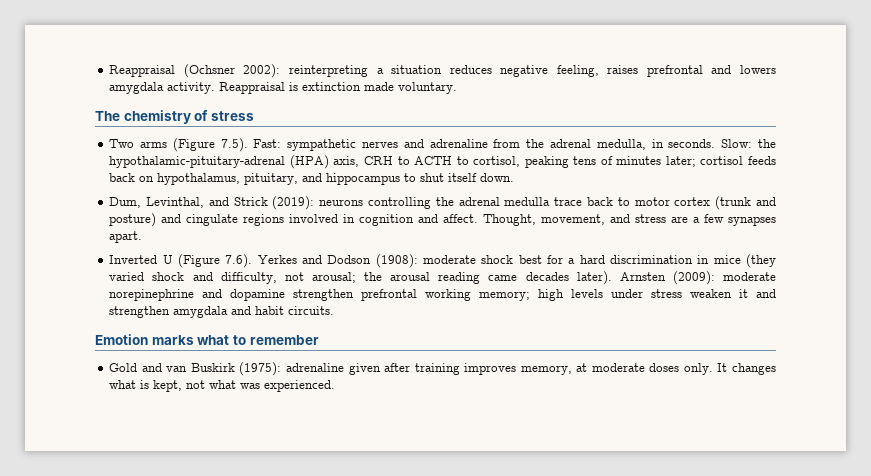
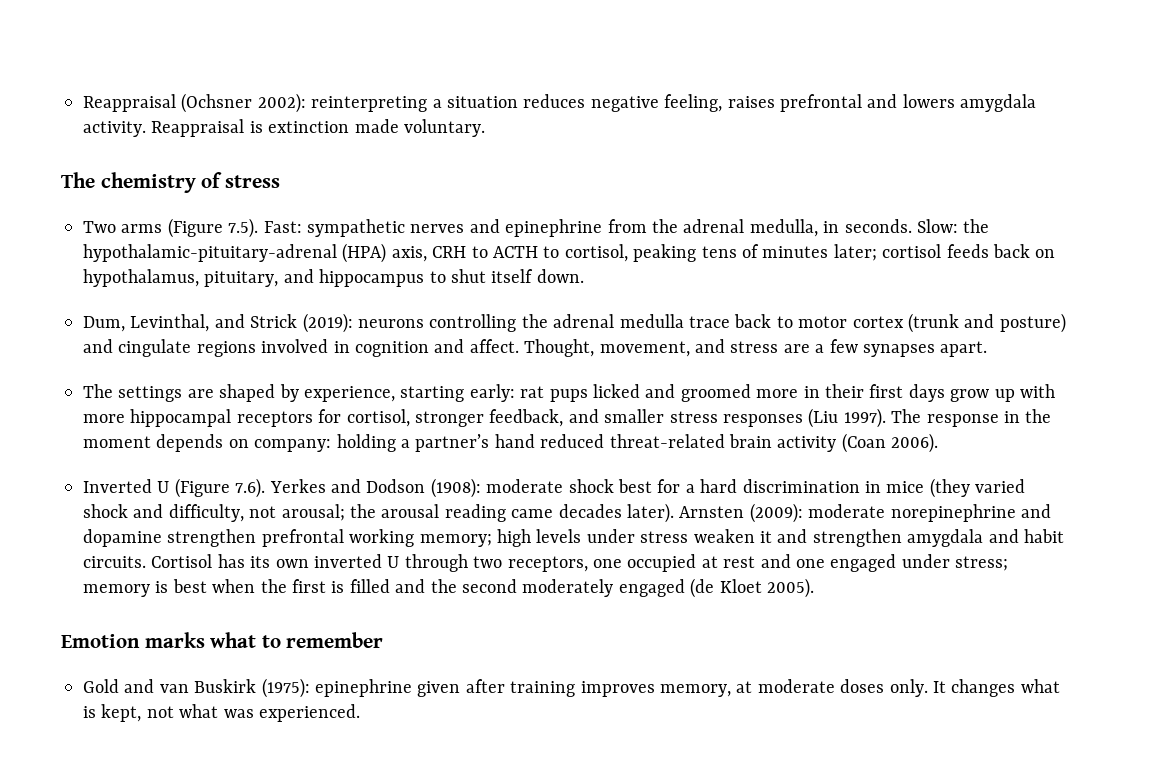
[429,139,488,148] adrenaline -> [505,219,603,237] epinephrine
(143, 237) none -> [83,384,1055,402] [83,408,1052,428] [83,433,939,453] // The settings are shaped by experience, starting early: rat pups licked and groomed more in their first days grow up with more hippocampal receptors for cortisol, stronger feedback, and smaller stress responses (Liu 1997). The response in the moment depends on company: holding a partner’s hand reduced threat-related brain activity (Coan 2006).
(335, 310) none -> [151,554,1009,572] [83,578,814,598] Cortisol has its own inverted U through two receptors, one occupied at rest and one engaged under stress; memory is best when the first is filled and the second moderately engaged (de Kloet 2005).
[286,363,345,372] adrenaline -> [315,679,412,697] epinephrine

